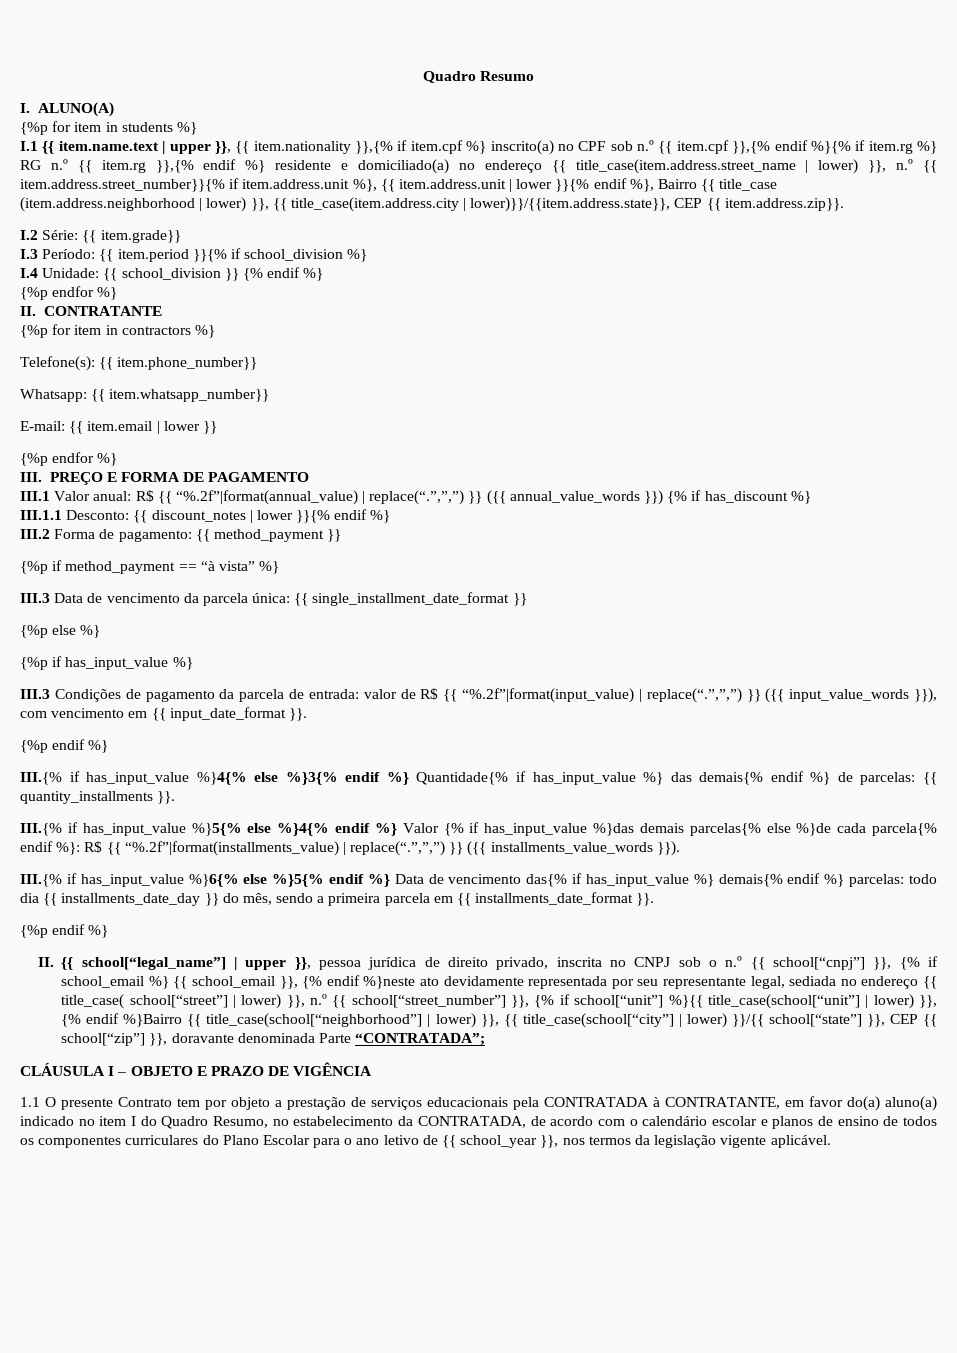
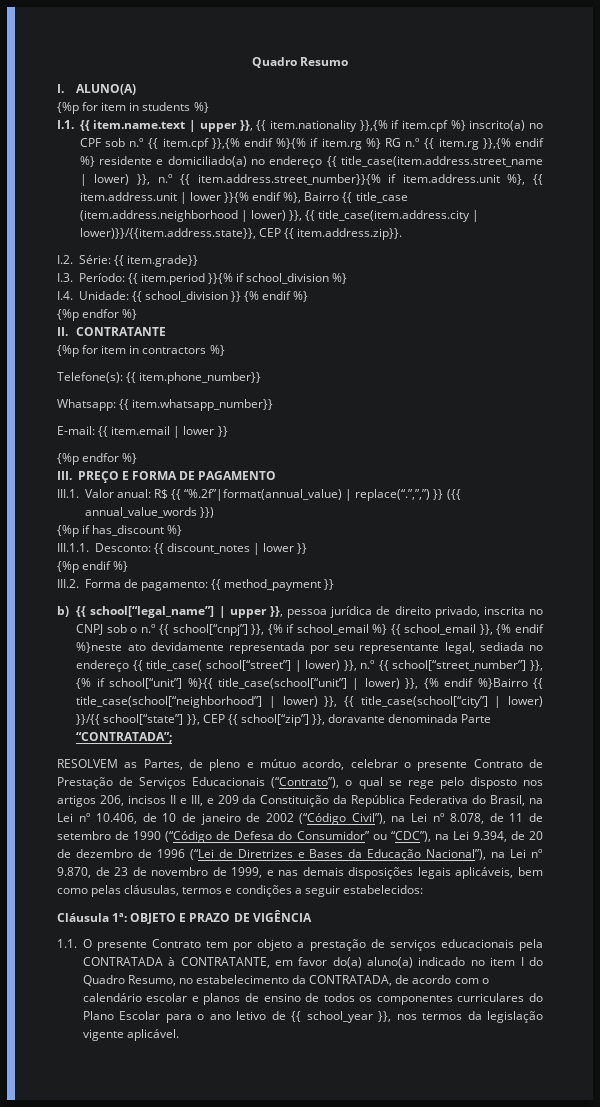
[20,141,38,151] I.1 -> [57,120,74,129] I.1.
[20,230,38,240] I.2 -> [57,255,73,264] I.2.
[20,249,38,259] I.3 -> [57,273,73,282] I.3.
[20,268,38,278] I.4 -> [57,291,73,300] I.4.
[20,491,50,501] III.1 -> [57,489,79,498] III.1.
[667,491,688,504] {% -> [57,525,79,537] // {%p
[20,510,62,520] III.1.1 -> [57,543,89,552] III.1.1.
[296,509,391,523] [20,529,50,539] }}{% endif %} // III.2 -> [297,543,308,554] [57,561,129,573] [57,579,79,588] }} // {%p endif %} // III.2.
[20,560,280,574] [20,592,527,606] [20,625,101,638] [20,656,193,670] [20,688,938,703] [20,707,307,721] [20,739,109,753] [20,771,937,785] [20,791,176,804] [20,822,938,836] [20,841,680,856] [20,873,938,887] [20,892,655,906] [20,924,109,938] [37,957,54,967] {%p if method_payment == “à vista” %} // III.3 Data de vencimento da parcela única: {{ single_installment_date_format }} // {%p else %} // {%p if has_input_value %} // III.3 Condições de pagamento da parcela de entrada: valor de R$ {{ “%.2f”|format(input_value) | replace(“.”,”,”) }} ({{ input_value_words }}), com vencimento em {{ input_date_format }}. // {%p endif %} // III.{% if has_input_value %}4{% else %}3{% endif %} Quantidade{% if has_input_value %} das demais{% endif %} de parcelas: {{ quantity_installments }}. // III.{% if has_input_value %}5{% else %}4{% endif %} Valor {% if has_input_value %}das demais parcelas{% else %}de cada parcela{% endif %}: R$ {{ “%.2f”|format(installments_value) | replace(“.”,”,”) }} ({{ installments_value_words }}). // III.{% if has_input_value %}6{% else %}5{% endif %} Data de vencimento das{% if has_input_value %} demais{% endif %} parcelas: todo dia {{ installments_date_day }} do mês, sendo a primeira parcela em {{ installments_date_format }}. // {%p endif %} // II. -> [57,606,69,617] b)
[20,1063,127,1076] CLÁUSULA I – -> [57,759,543,771] [57,777,543,789] [57,795,543,807] [57,813,543,825] [57,831,543,843] [57,849,543,861] [57,867,543,879] [57,885,423,897] [57,913,128,922] RESOLVEM as Partes, de pleno e mútuo acordo, celebrar o presente Contrato de Prestação de Serviços Educacionais (“Contrato”), o qual se rege pelo disposto nos artigos 206, incisos II e III, e 209 da Constituição da República Federativa do Brasil, na Lei nº 10.406, de 10 de janeiro de 2002 (“Código Civil”), na Lei nº 8.078, de 11 de setembro de 1990 (“Código de Defesa do Consumidor” ou “CDC”), na Lei 9.394, de 20 de dezembro de 1996 (“Lei de Diretrizes e Bases da Educação Nacional”), na Lei nº 9.870, de 23 de novembro de 1999, e nas demais disposições legais aplicáveis, bem como pelas cláusulas, termos e condições a seguir estabelecidos: // Cláusula 1ª:
[20,1097,40,1107] 1.1 -> [57,939,77,948] 1.1.

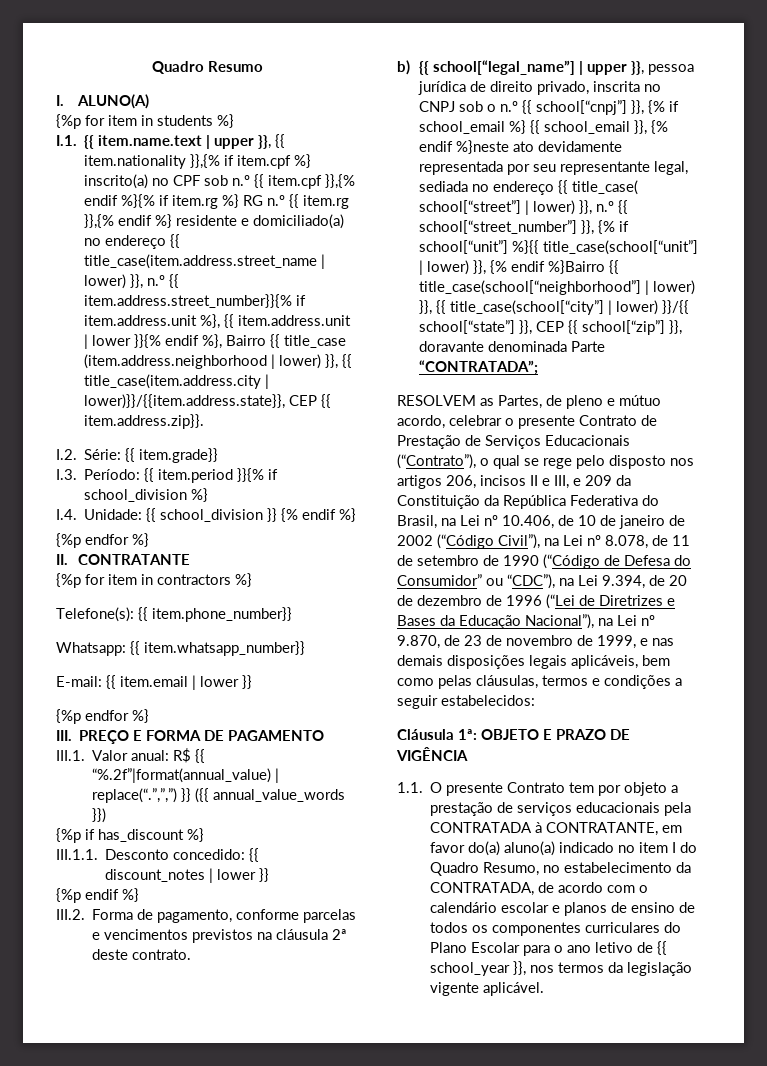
[94,543,151,552] Desconto: -> [105,849,246,860] Desconto concedido:
[140,579,335,591] pagamento: {{ method_payment }} -> [157,909,357,923] [92,929,348,943] [92,949,192,960] pagamento, conforme parcelas e vencimentos previstos na cláusula 2ª deste contrato.

